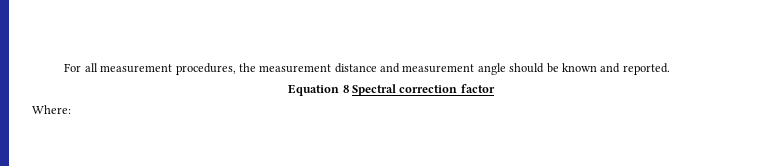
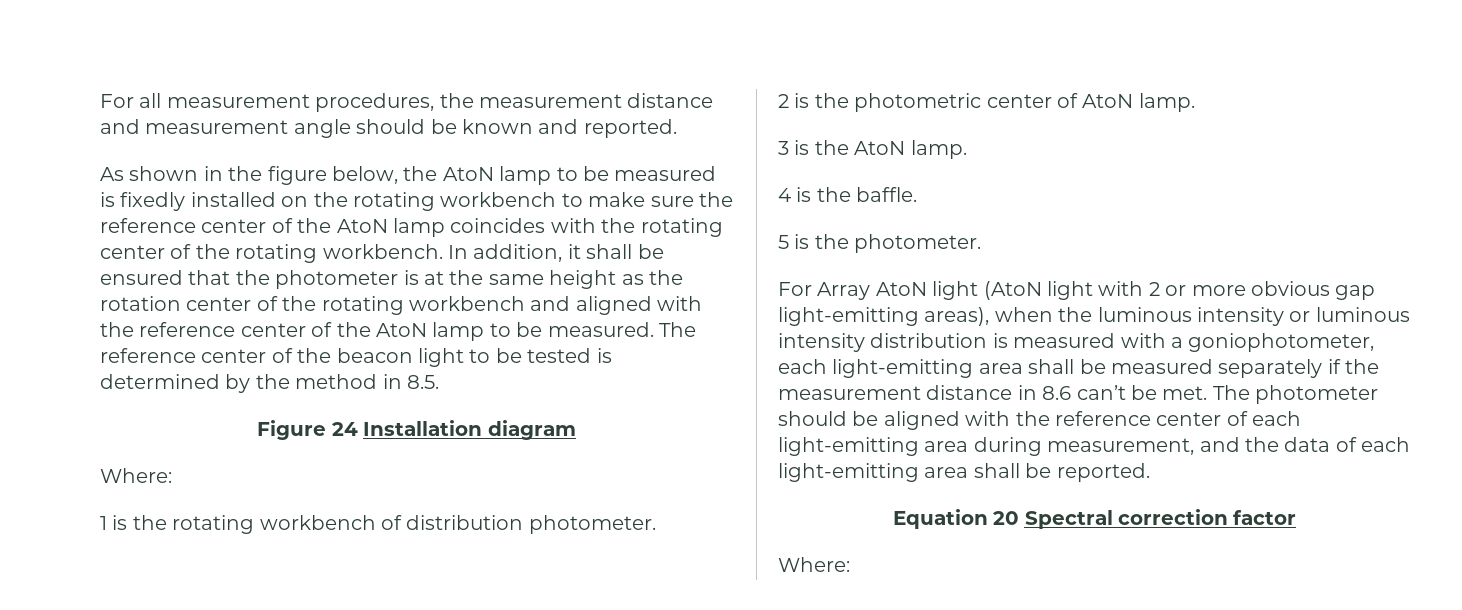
(670, 69) none -> [100,166,717,185] [100,192,733,211] [100,218,723,237] [100,244,664,263] [100,270,683,289] [100,296,703,315] [100,322,696,341] [100,348,612,367] [100,374,439,393] [257,420,576,440] [100,468,172,483] [100,515,656,534] [778,93,1195,112] [778,140,967,159] [778,187,918,202] [778,234,982,253] [778,281,1376,300] [778,307,1410,326] [778,333,1375,352] [778,359,1380,378] [778,385,1379,404] [778,411,1302,430] [778,437,1411,456] [778,463,1150,482] // As shown in the figure below, the AtoN lamp to be measured is fixedly installed on the rotating workbench to make sure the reference center of the AtoN lamp coincides with the rotating center of the rotating workbench. In addition, it shall be ensured that the photometer is at the same height as the rotation center of the rotating workbench and aligned with the reference center of the AtoN lamp to be measured. The reference center of the beacon light to be tested is determined by the method in 8.5. // Figure 24 Installation diagram // Where: // 1 is the rotating workbench of distribution photometer. // 2 is the photometric center of AtoN lamp. // 3 is the AtoN lamp. // 4 is the baffle. // 5 is the photometer. // For Array AtoN light (AtoN light with 2 or more obvious gap light-emitting areas), when the luminous intensity or luminous intensity distribution is measured with a goniophotometer, each light-emitting area shall be measured separately if the measurement distance in 8.6 can’t be met. The photometer should be aligned with the reference center of each light-emitting area during measurement, and the data of each light-emitting area shall be reported.
[342,85,349,93] 8 -> [993,511,1020,525] 20

